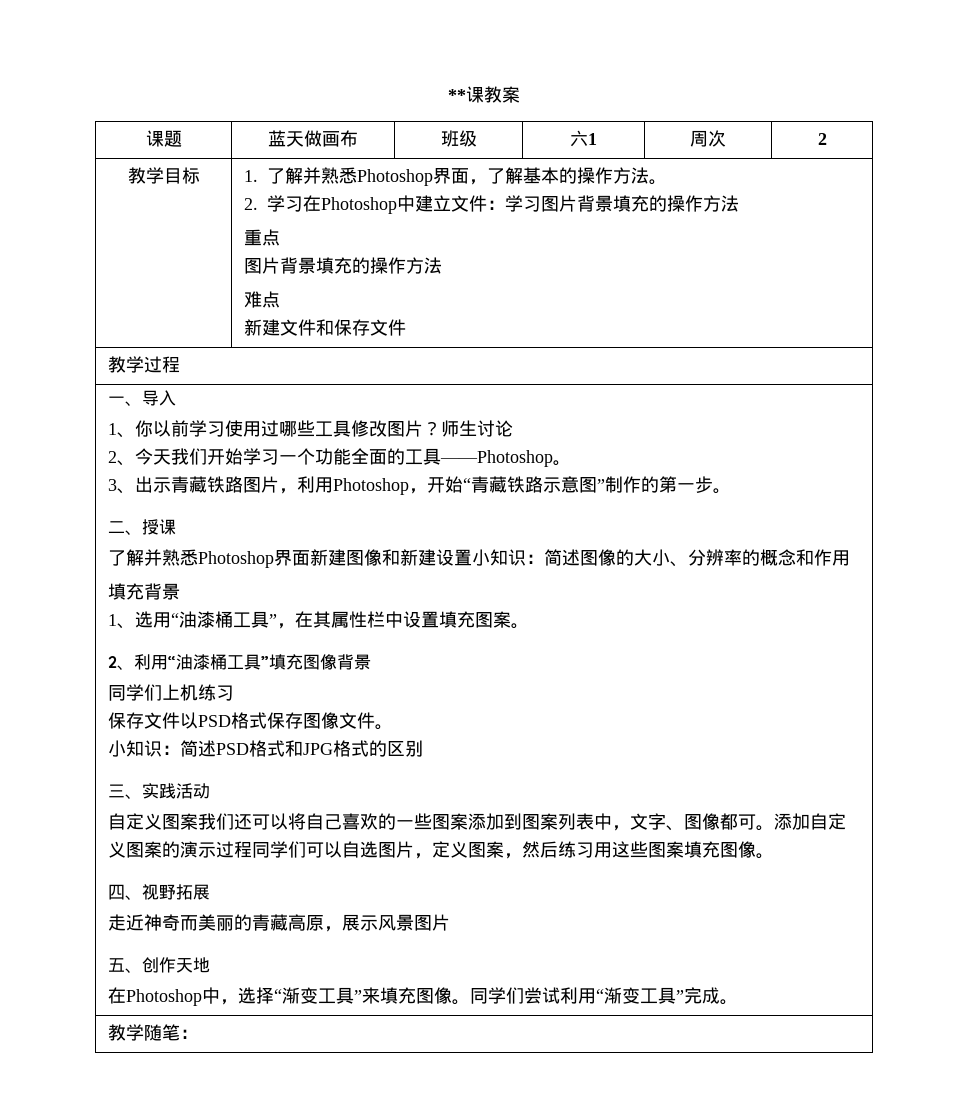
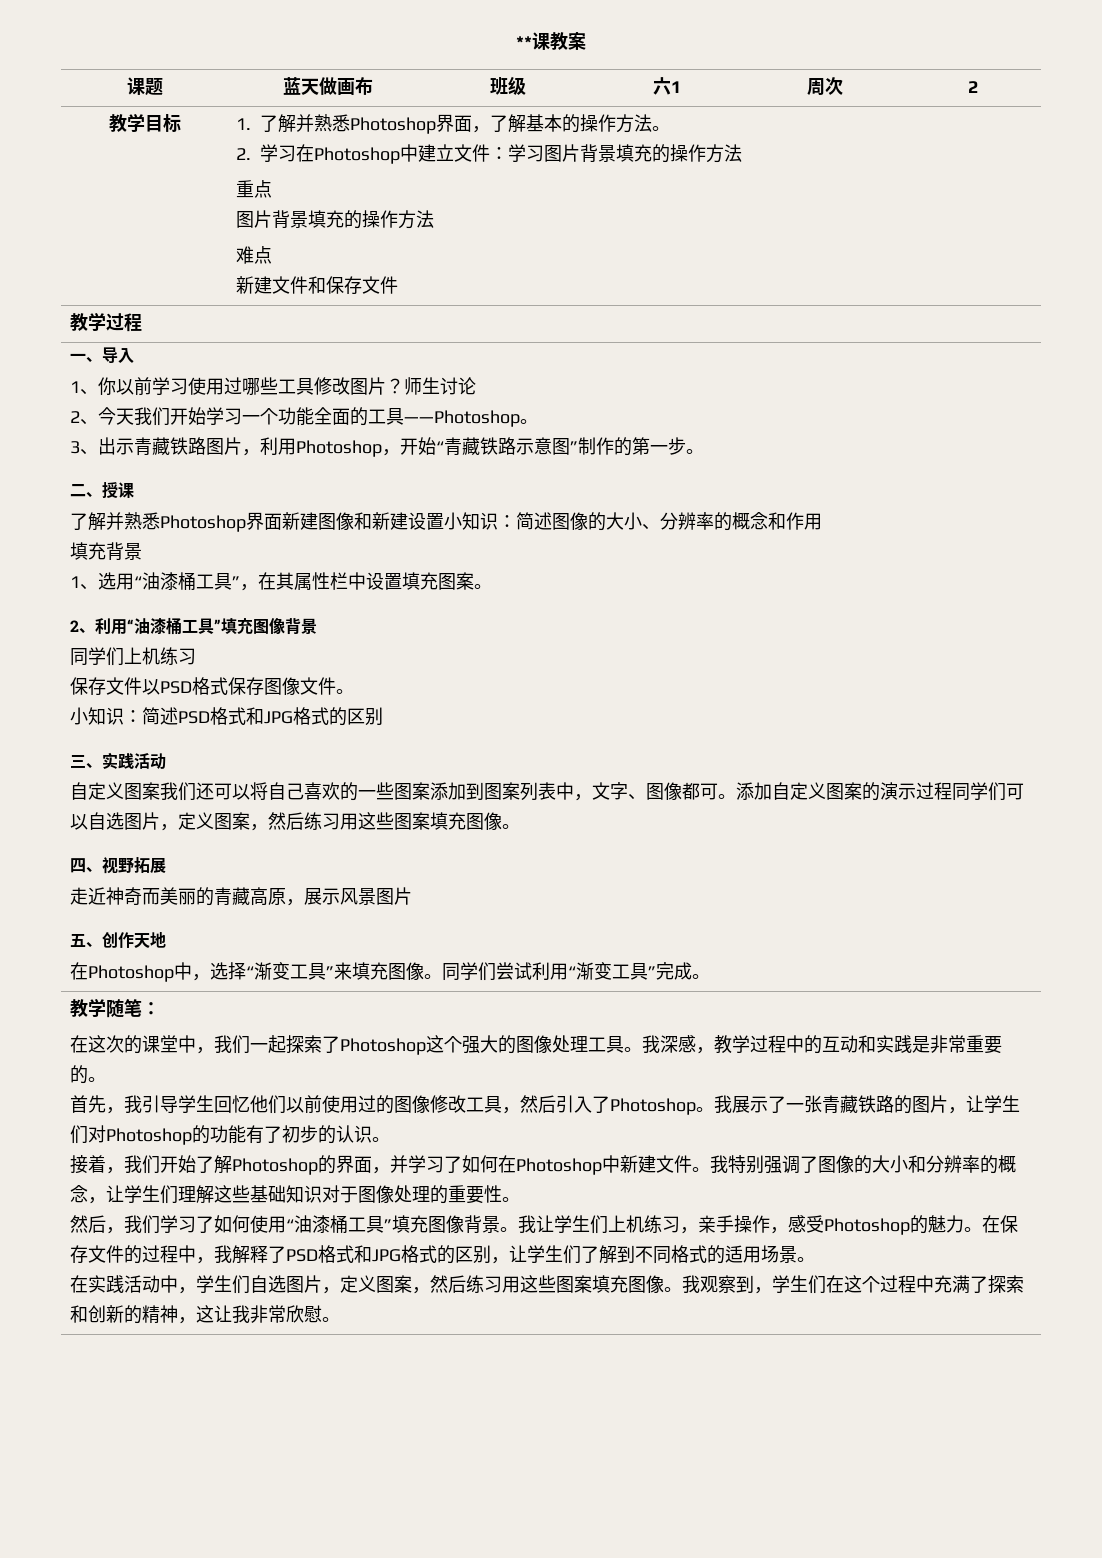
(198, 1034) none -> [69,1035,1002,1055] [69,1065,106,1084] [69,1095,1020,1115] [69,1125,390,1145] [69,1155,1016,1175] [69,1185,520,1204] [69,1215,1018,1235] [69,1245,815,1264] [69,1275,1024,1294] [69,1305,340,1324] // 在这次的课堂中，我们一起探索了Photoshop这个强大的图像处理工具。我深感，教学过程中的互动和实践是非常重要的。 // 首先，我引导学生回忆他们以前使用过的图像修改工具，然后引入了Photoshop。我展示了一张青藏铁路的图片，让学生们对Photoshop的功能有了初步的认识。 // 接着，我们开始了解Photoshop的界面，并学习了如何在Photoshop中新建文件。我特别强调了图像的大小和分辨率的概念，让学生们理解这些基础知识对于图像处理的重要性。 // 然后，我们学习了如何使用“油漆桶工具”填充图像背景。我让学生们上机练习，亲手操作，感受Photoshop的魅力。在保存文件的过程中，我解释了PSD格式和JPG格式的区别，让学生们了解到不同格式的适用场景。 // 在实践活动中，学生们自选图片，定义图案，然后练习用这些图案填充图像。我观察到，学生们在这个过程中充满了探索和创新的精神，这让我非常欣慰。

